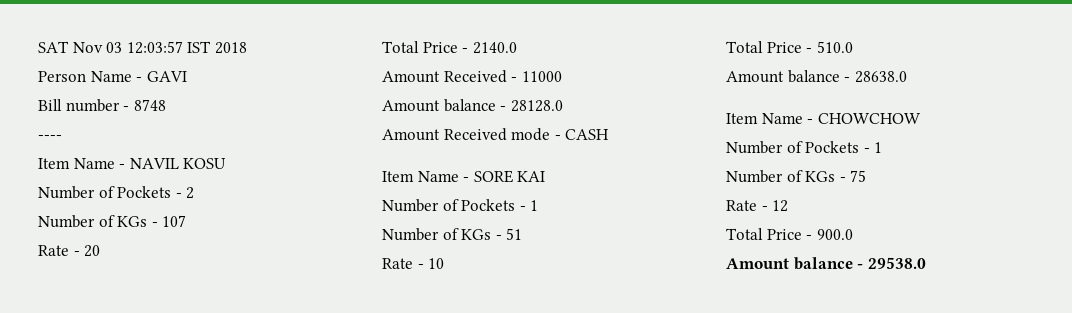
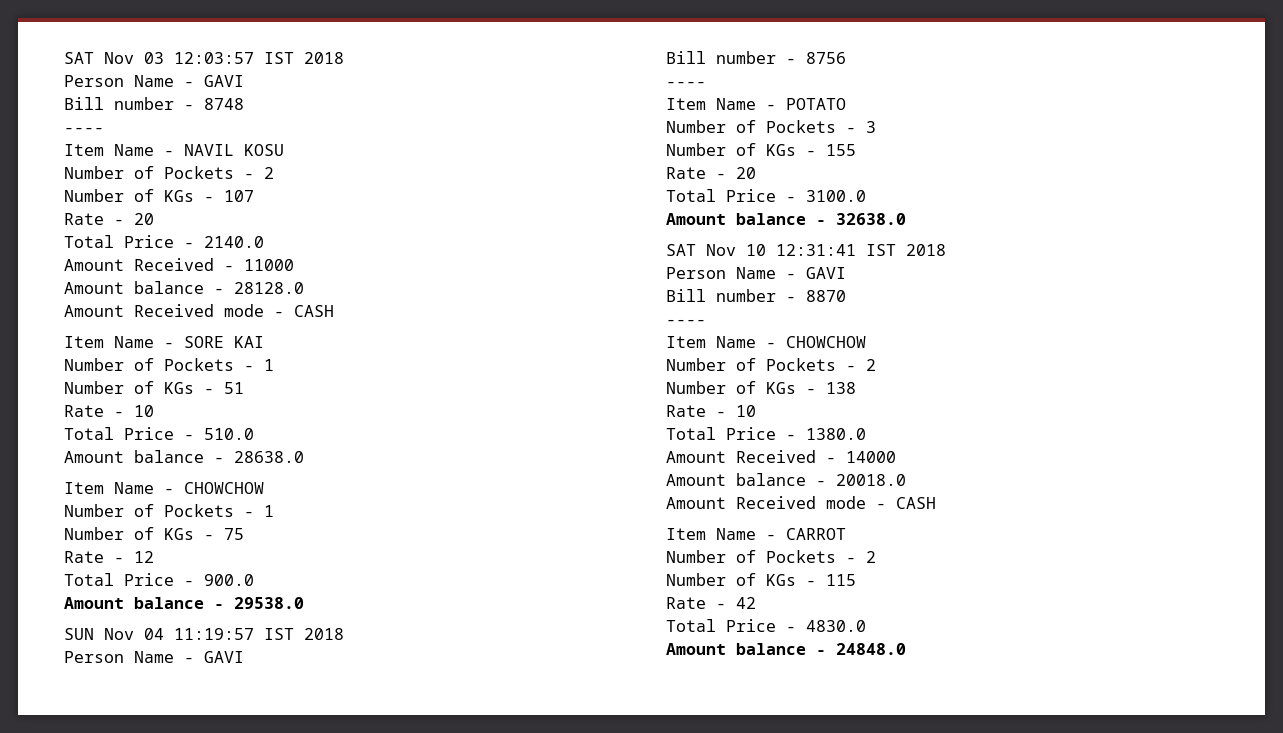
(926, 263) none -> [64,628,344,640] [64,651,244,663] [666,51,846,64] [666,81,706,87] [666,98,846,110] [666,120,876,133] [666,143,856,156] [666,167,756,179] [666,189,866,202] [666,213,906,225] [666,244,946,256] [666,267,846,279] [666,289,846,302] [666,319,706,325] [666,336,866,348] [666,358,876,371] [666,381,856,394] [666,405,756,417] [666,427,866,440] [666,450,896,463] [666,473,906,486] [666,496,936,509] [666,528,846,540] [666,550,876,563] [666,573,856,586] [666,597,756,609] [666,619,866,632] [666,643,906,655] // SUN Nov 04 11:19:57 IST 2018 // Person Name - GAVI // Bill number - 8756 // ---- // Item Name - POTATO // Number of Pockets - 3 // Number of KGs - 155 // Rate - 20 // Total Price - 3100.0 // Amount balance - 32638.0 // SAT Nov 10 12:31:41 IST 2018 // Person Name - GAVI // Bill number - 8870 // ---- // Item Name - CHOWCHOW // Number of Pockets - 2 // Number of KGs - 138 // Rate - 10 // Total Price - 1380.0 // Amount Received - 14000 // Amount balance - 20018.0 // Amount Received mode - CASH // Item Name - CARROT // Number of Pockets - 2 // Number of KGs - 115 // Rate - 42 // Total Price - 4830.0 // Amount balance - 24848.0

